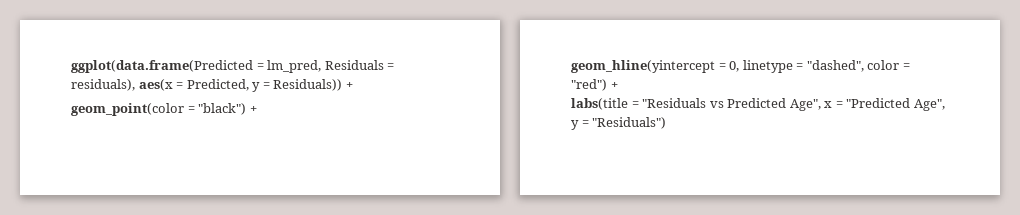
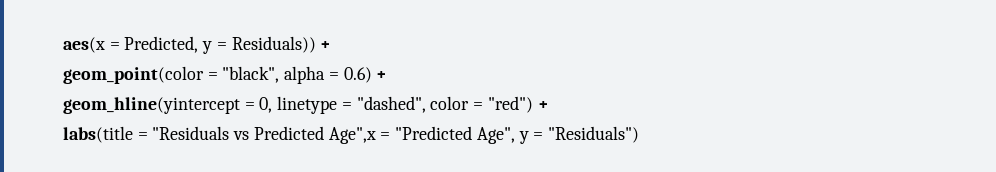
[71,60,395,73] [71,79,135,91] ggplot(data.frame(Predicted = lm_pred, Residuals = residuals), -> (63, 45) none
[198,103,247,115] "black") -> [222,66,372,84] "black", alpha = 0.6)
[789,99,833,111] Age", x -> [328,127,376,144] Age",x

